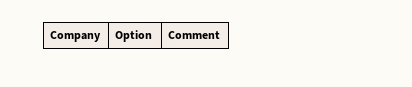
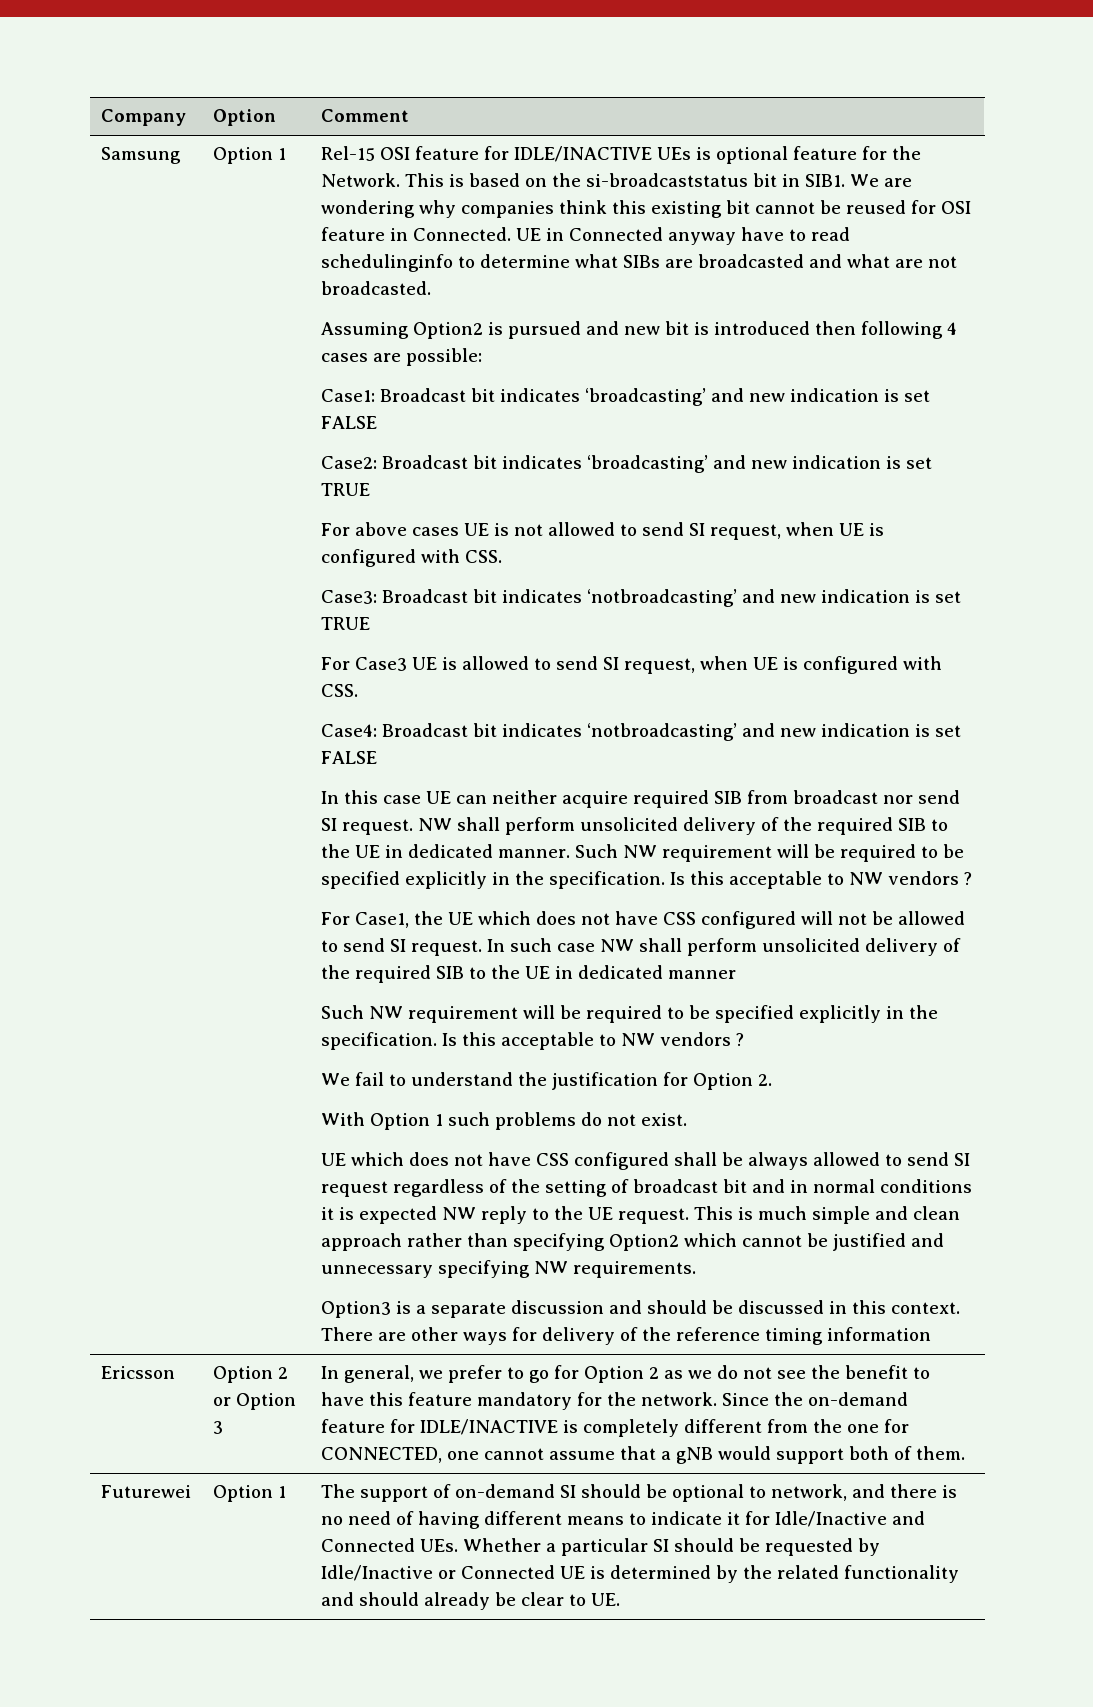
(221, 35) none -> [100,147,181,164] [212,147,286,164] [320,146,921,164] [320,173,912,187] [320,200,971,218] [320,227,850,245] [320,254,957,272] [320,281,431,295] [320,321,957,339] [320,348,482,366] [320,388,930,406] [320,416,377,429] [320,455,932,473] [320,483,370,496] [320,522,884,540] [320,549,502,567] [320,589,961,607] [320,617,370,630] [320,656,942,674] [320,684,358,697] [320,723,961,741] [320,751,377,764] [320,790,960,808] [320,817,948,835] [320,844,964,862] [320,871,972,889] [320,911,965,929] [320,938,961,956] [320,965,736,983] [320,1005,938,1023] [320,1032,744,1050] [320,1072,772,1090] [320,1112,687,1130] [320,1152,970,1170] [320,1179,972,1197] [320,1206,960,1224] [320,1233,944,1251] [320,1260,696,1278] [320,1300,960,1318] [320,1327,931,1345] [100,1366,175,1379] [212,1366,288,1383] [212,1393,296,1410] [212,1421,223,1434] [320,1365,930,1383] [320,1392,908,1410] [320,1419,909,1437] [320,1446,965,1464] [100,1485,191,1498] [212,1485,286,1502] [320,1484,957,1502] [320,1511,925,1529] [320,1538,880,1556] [320,1565,959,1583] [320,1592,620,1610] // Samsung | Option 1 | Rel-15 OSI feature for IDLE/INACTIVE UEs is optional feature for the Network. This is based on the si-broadcaststatus bit in SIB1. We are wondering why companies think this existing bit cannot be reused for OSI feature in Connected. UE in Connected anyway have to read schedulinginfo to determine what SIBs are broadcasted and what are not broadcasted. // Assuming Option2 is pursued and new bit is introduced then following 4 cases are possible: // Case1: Broadcast bit indicates ‘broadcasting’ and new indication is set FALSE // Case2: Broadcast bit indicates ‘broadcasting’ and new indication is set TRUE // For above cases UE is not allowed to send SI request, when UE is configured with CSS. // Case3: Broadcast bit indicates ‘notbroadcasting’ and new indication is set TRUE // For Case3 UE is allowed to send SI request, when UE is configured with CSS. // Case4: Broadcast bit indicates ‘notbroadcasting’ and new indication is set FALSE // In this case UE can neither acquire required SIB from broadcast nor send SI request. NW shall perform unsolicited delivery of the required SIB to the UE in dedicated manner. Such NW requirement will be required to be specified explicitly in the specification. Is this acceptable to NW vendors ? // For Case1, the UE which does not have CSS configured will not be allowed to send SI request. In such case NW shall perform unsolicited delivery of the required SIB to the UE in dedicated manner // Such NW requirement will be required to be specified explicitly in the specification. Is this acceptable to NW vendors ? // We fail to understand the justification for Option 2. // With Option 1 such problems do not exist. // UE which does not have CSS configured shall be always allowed to send SI request regardless of the setting of broadcast bit and in normal conditions it is expected NW reply to the UE request. This is much simple and clean approach rather than specifying Option2 which cannot be justified and unnecessary specifying NW requirements. // Option3 is a separate discussion and should be discussed in this context. There are other ways for delivery of the reference timing information // Ericsson | Option 2 or Option 3 | In general, we prefer to go for Option 2 as we do not see the benefit to have this feature mandatory for the network. Since the on-demand feature for IDLE/INACTIVE is completely different from the one for CONNECTED, one cannot assume that a gNB would support both of them. // Futurewei | Option 1 | The support of on-demand SI should be optional to network, and there is no need of having different means to indicate it for Idle/Inactive and Connected UEs. Whether a particular SI should be requested by Idle/Inactive or Connected UE is determined by the related functionality and should already be clear to UE.

